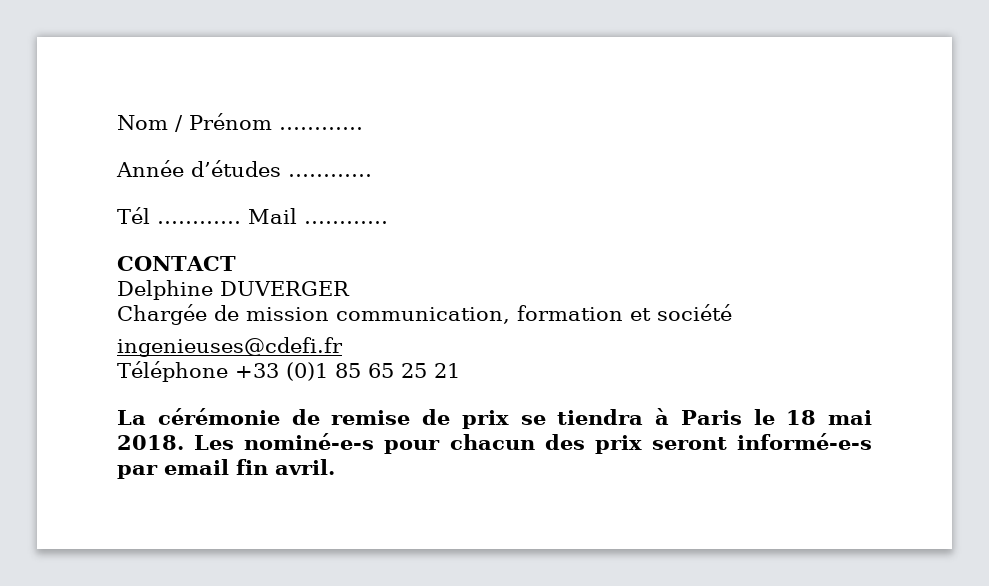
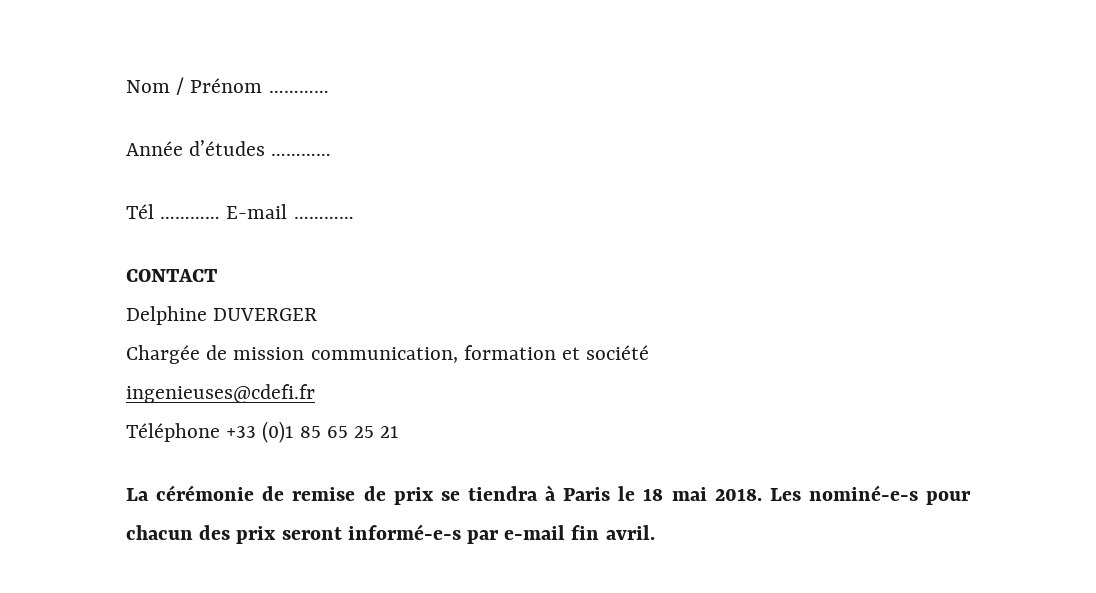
[247,208,297,224] Mail -> [226,204,288,219] E-mail
[164,459,229,475] email -> [504,525,566,540] e-mail

